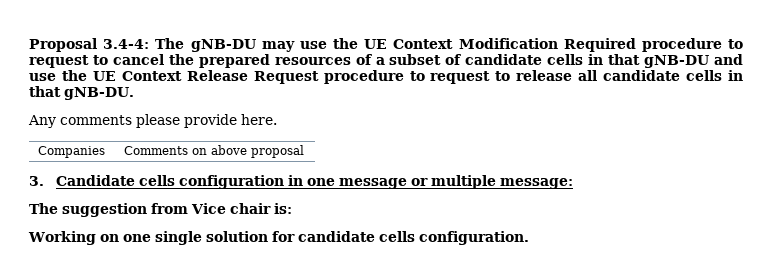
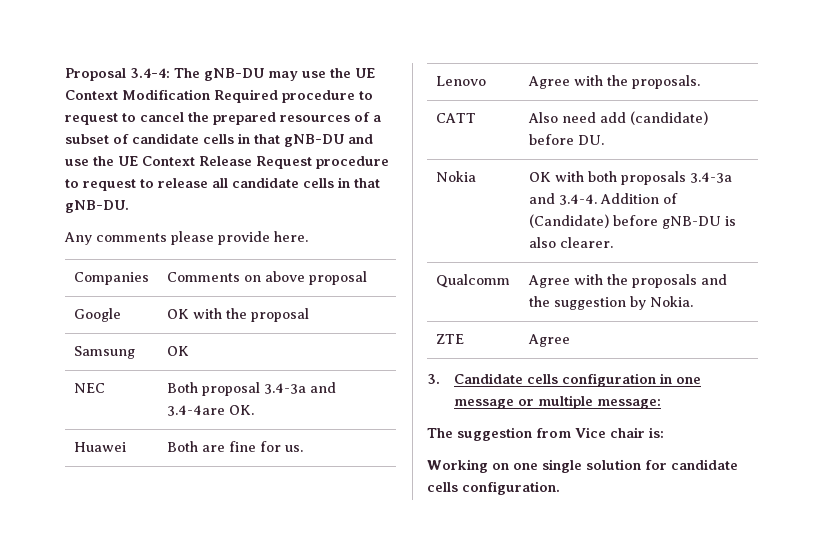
(305, 151) none -> [73,308,121,322] [166,308,309,322] [73,346,135,359] [166,346,189,356] [73,383,105,393] [166,382,336,396] [166,405,254,416] [73,442,126,452] [166,441,303,452] [435,76,486,86] [527,75,700,89] [435,113,476,123] [527,111,708,125] [528,134,604,145] [435,171,476,182] [528,171,732,185] [528,193,678,205] [528,214,736,229] [528,237,613,248] [435,274,510,288] [527,274,727,288] [528,296,693,310] [435,334,464,344] [527,334,570,347] // Google | OK with the proposal // Samsung | OK // NEC | Both proposal 3.4-3a and 3.4-4are OK. // Huawei | Both are fine for us. // Lenovo | Agree with the proposals. // CATT | Also need add (candidate) before DU. // Nokia | OK with both proposals 3.4-3a and 3.4-4. Addition of (Candidate) before gNB-DU is also clearer. // Qualcomm | Agree with the proposals and the suggestion by Nokia. // ZTE | Agree

